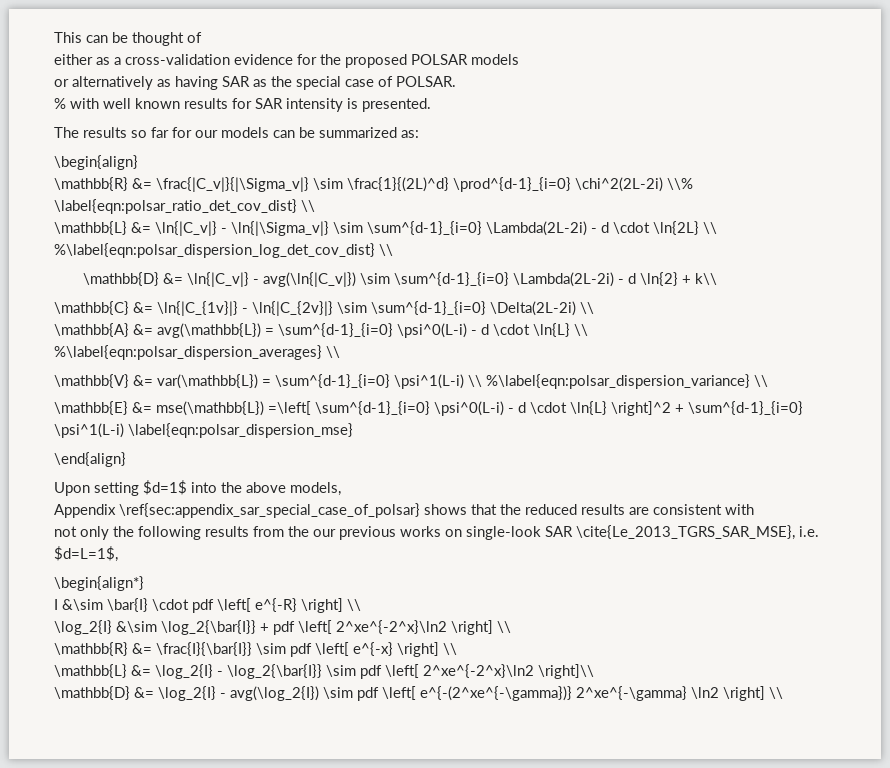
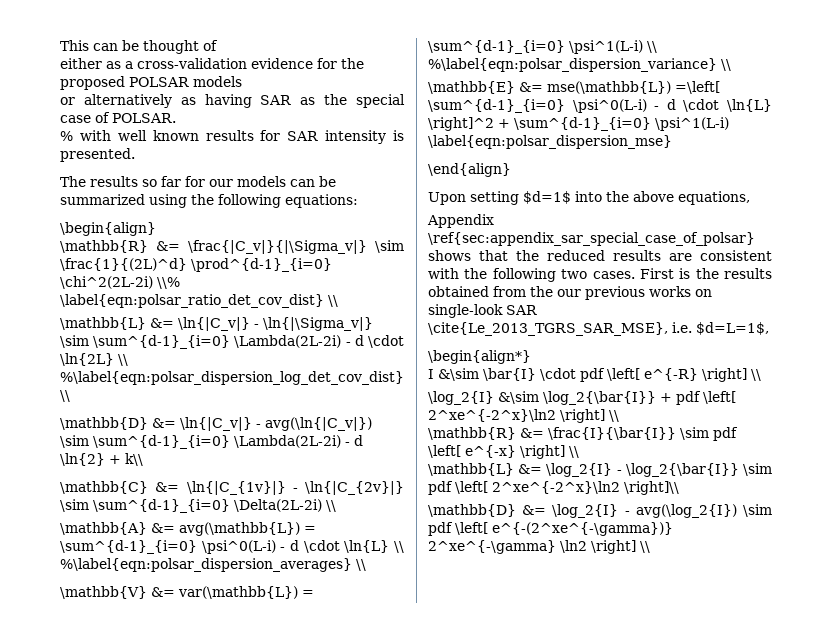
[401,130,419,138] as: -> [149,194,358,208] using the following equations:
[290,482,341,496] models, -> [678,191,750,205] equations,
[54,526,249,540] // not only the following results -> [464,268,772,282] [428,286,489,297] the following two cases. First is the results obtained

